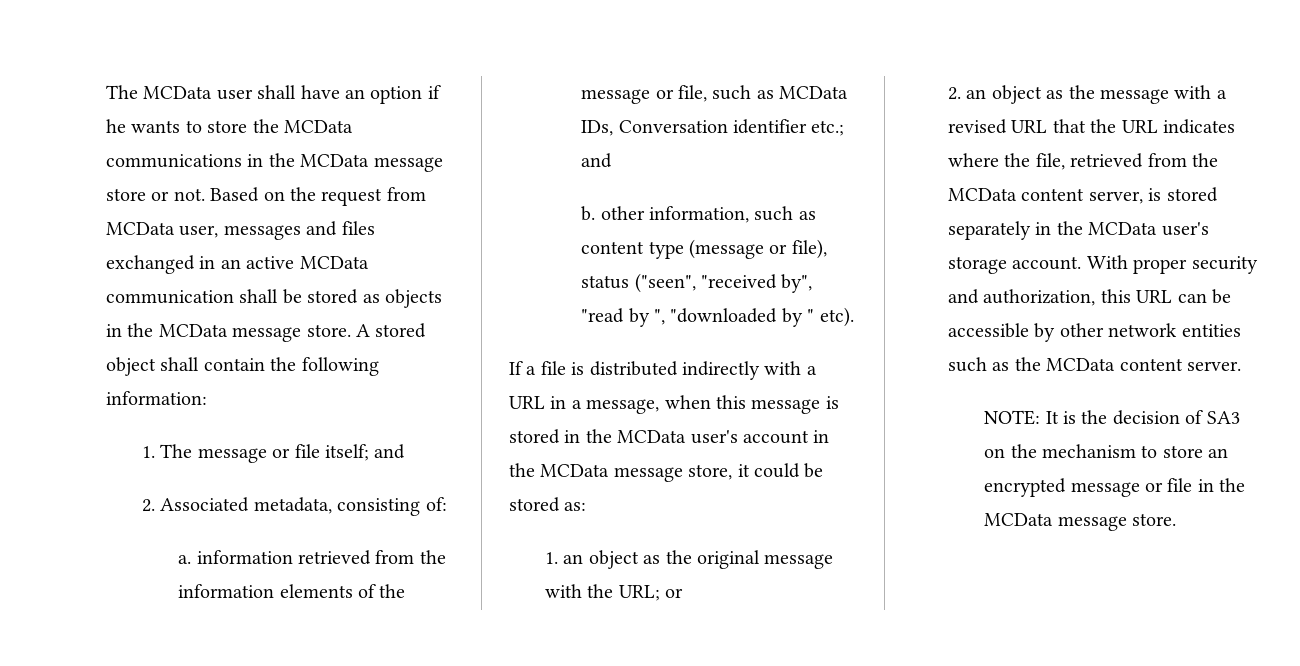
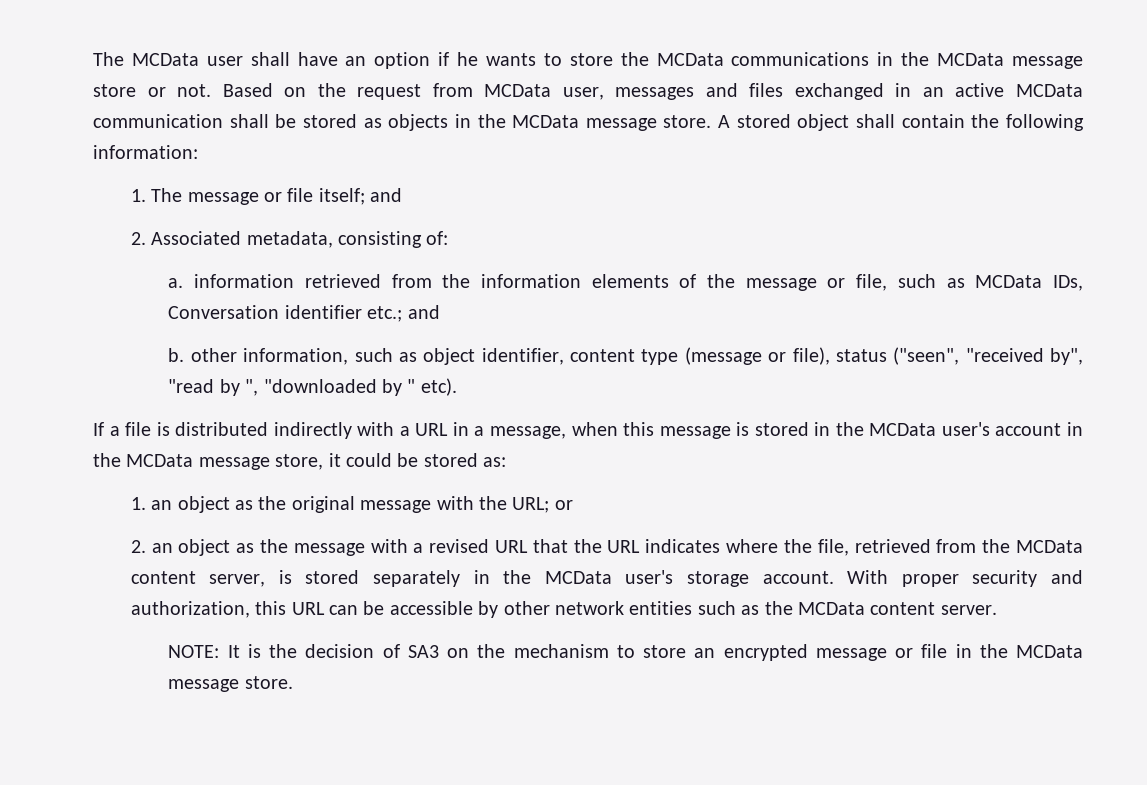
(816, 215) none -> [423,348,564,365] object identifier,

